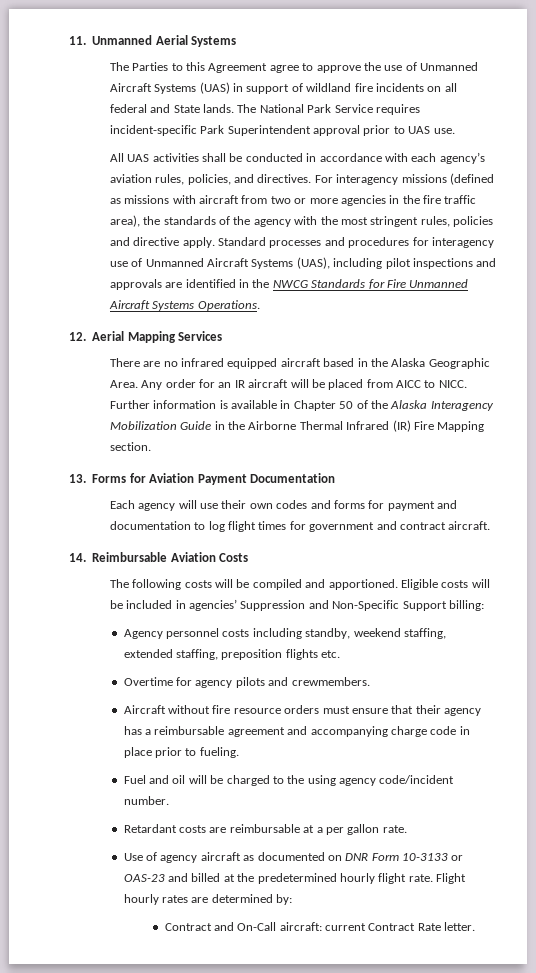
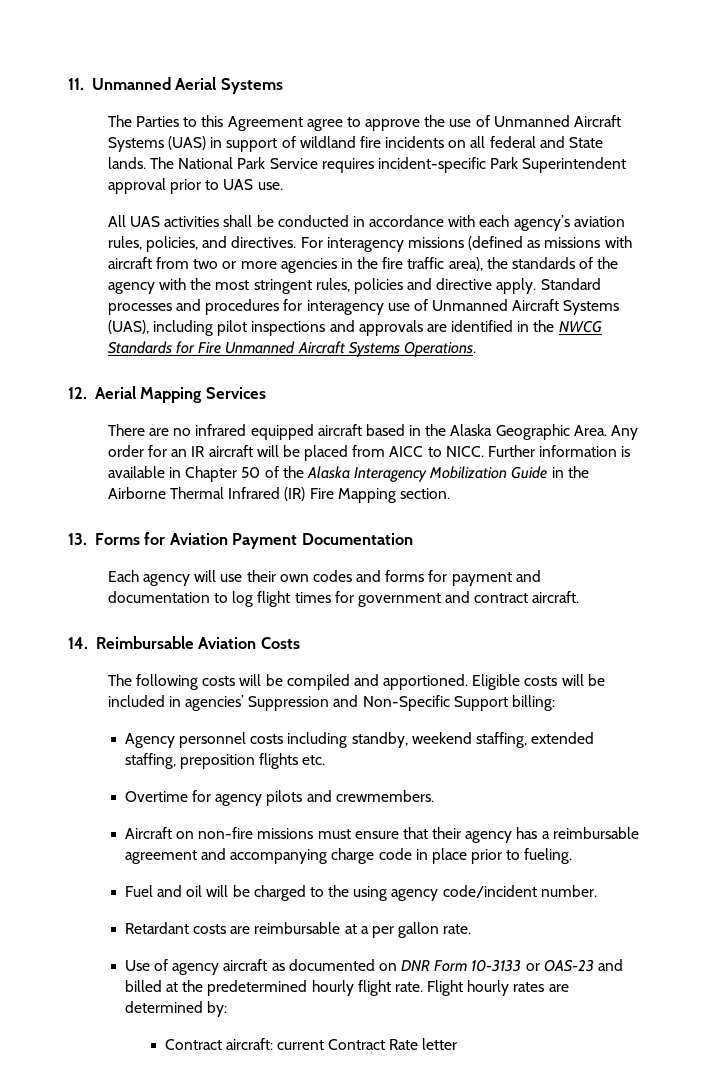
[168,705,320,714] without fire resource orders -> [175,827,314,839] on non-fire missions
[213,922,277,931] and On-Call -> (222, 1044) none
[444,922,476,931] letter. -> [422,1038,458,1050] letter

